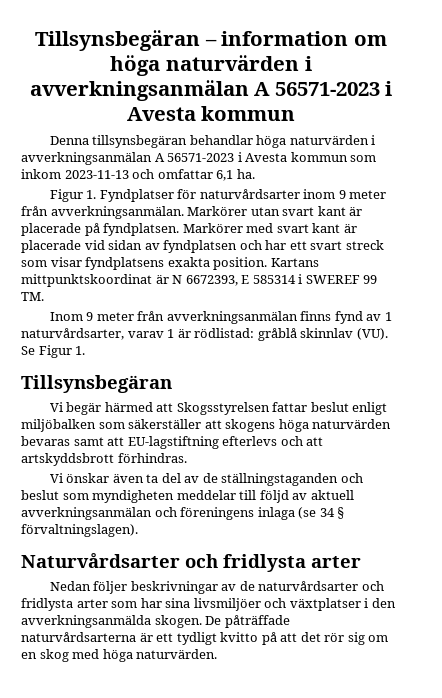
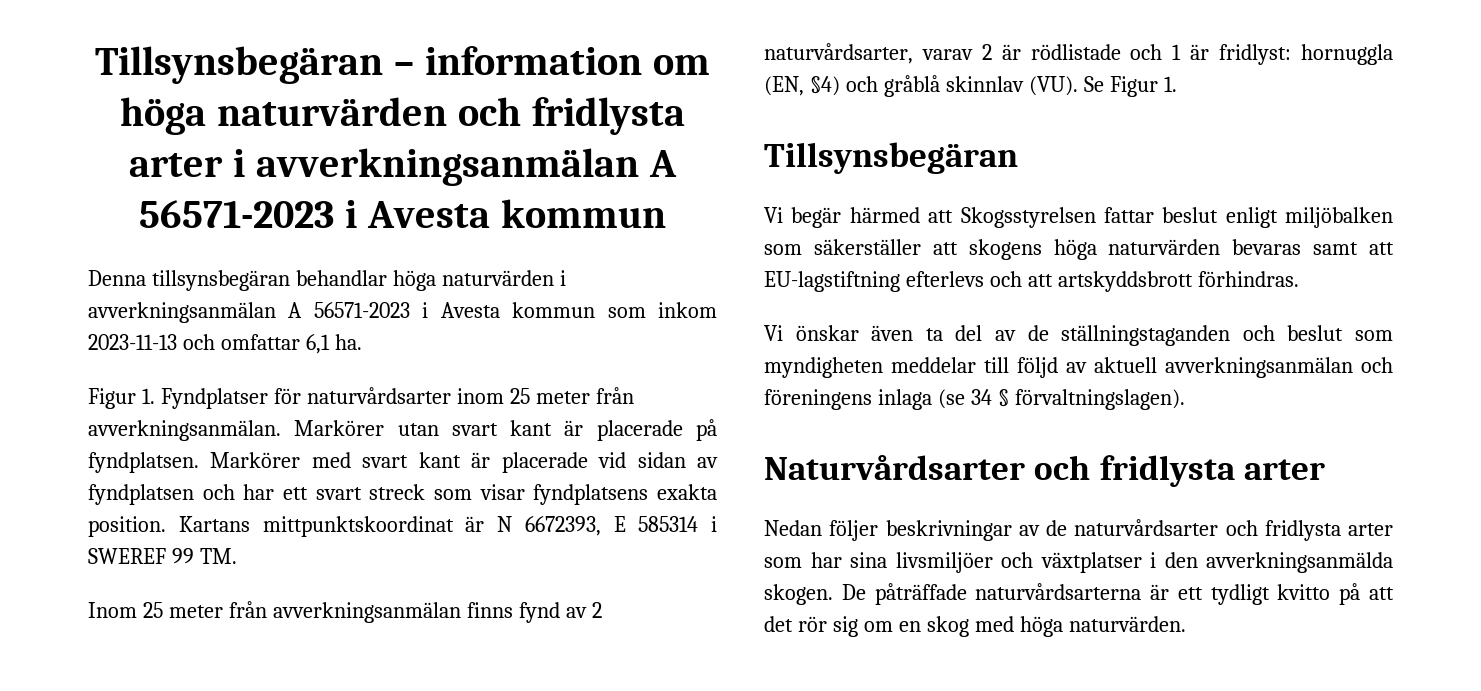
(299, 63) none -> [457,97,685,135] [129,153,224,177] och fridlysta arter
[338,190,346,199] 9 -> [509,388,530,404] 25
[86,312,94,321] 9 -> [142,602,163,618] 25
[384,312,392,321] 1 -> [591,602,602,618] 2
[167,328,255,338] 1 är rödlistad: -> [981,44,1393,65] [764,76,878,96] 2 är rödlistade och 1 är fridlyst: hornuggla (EN, §4) och

